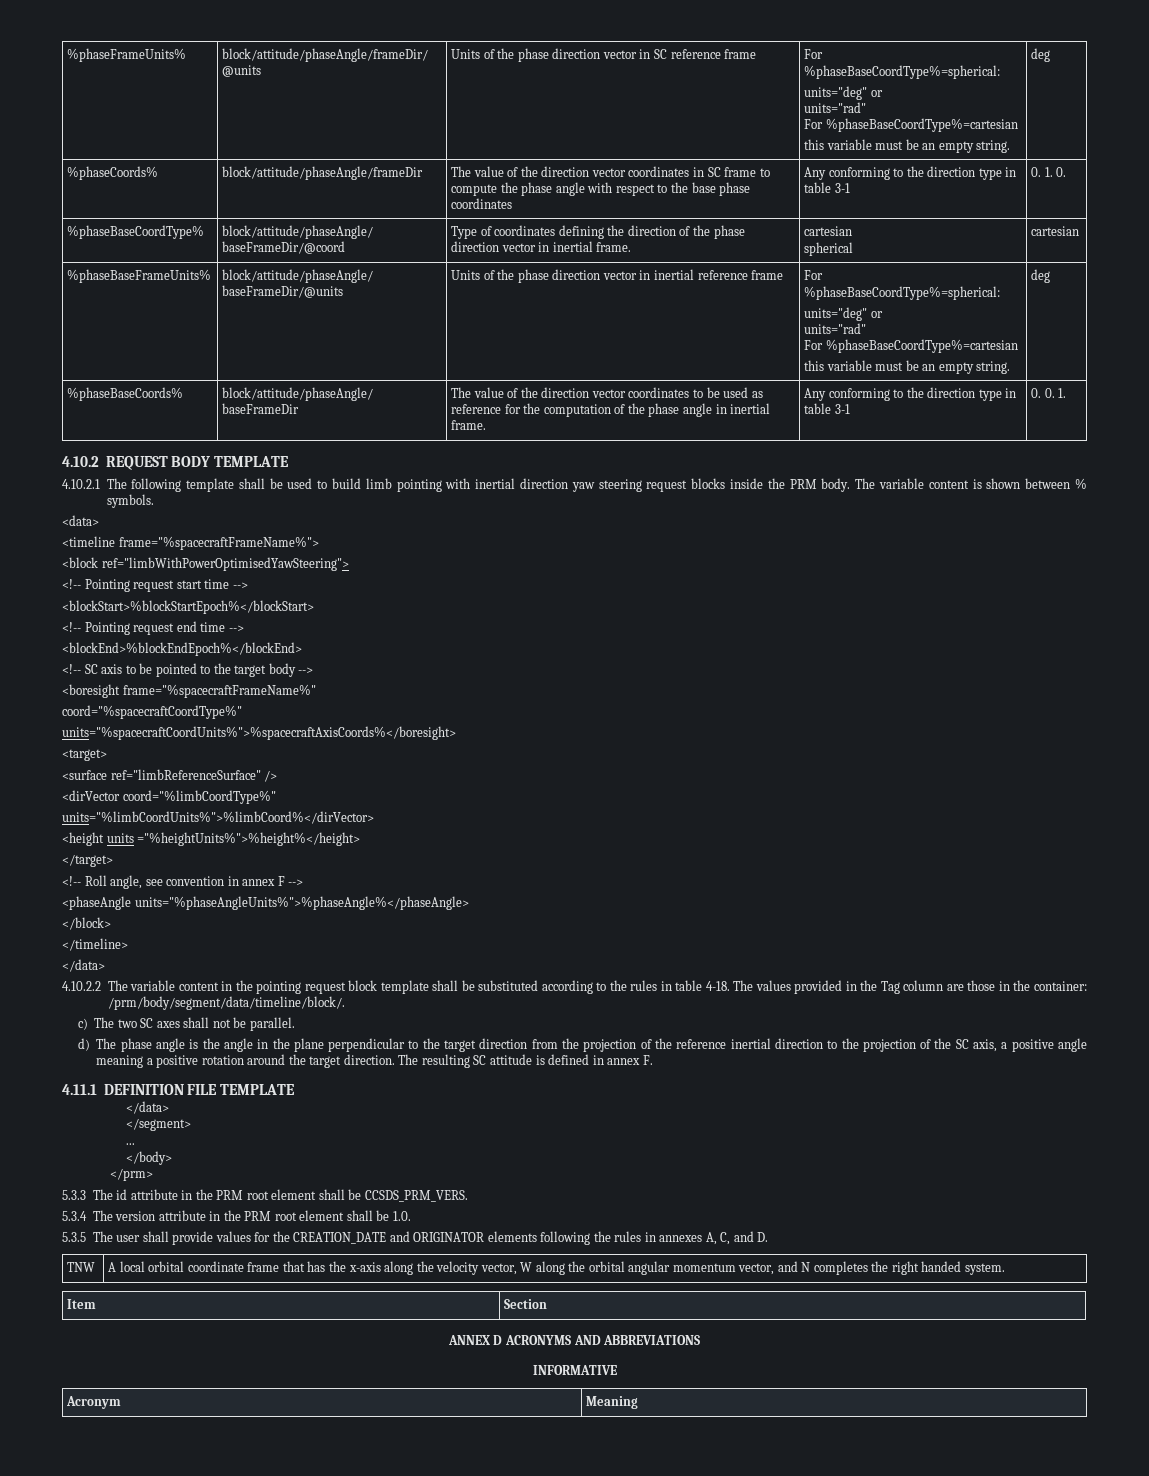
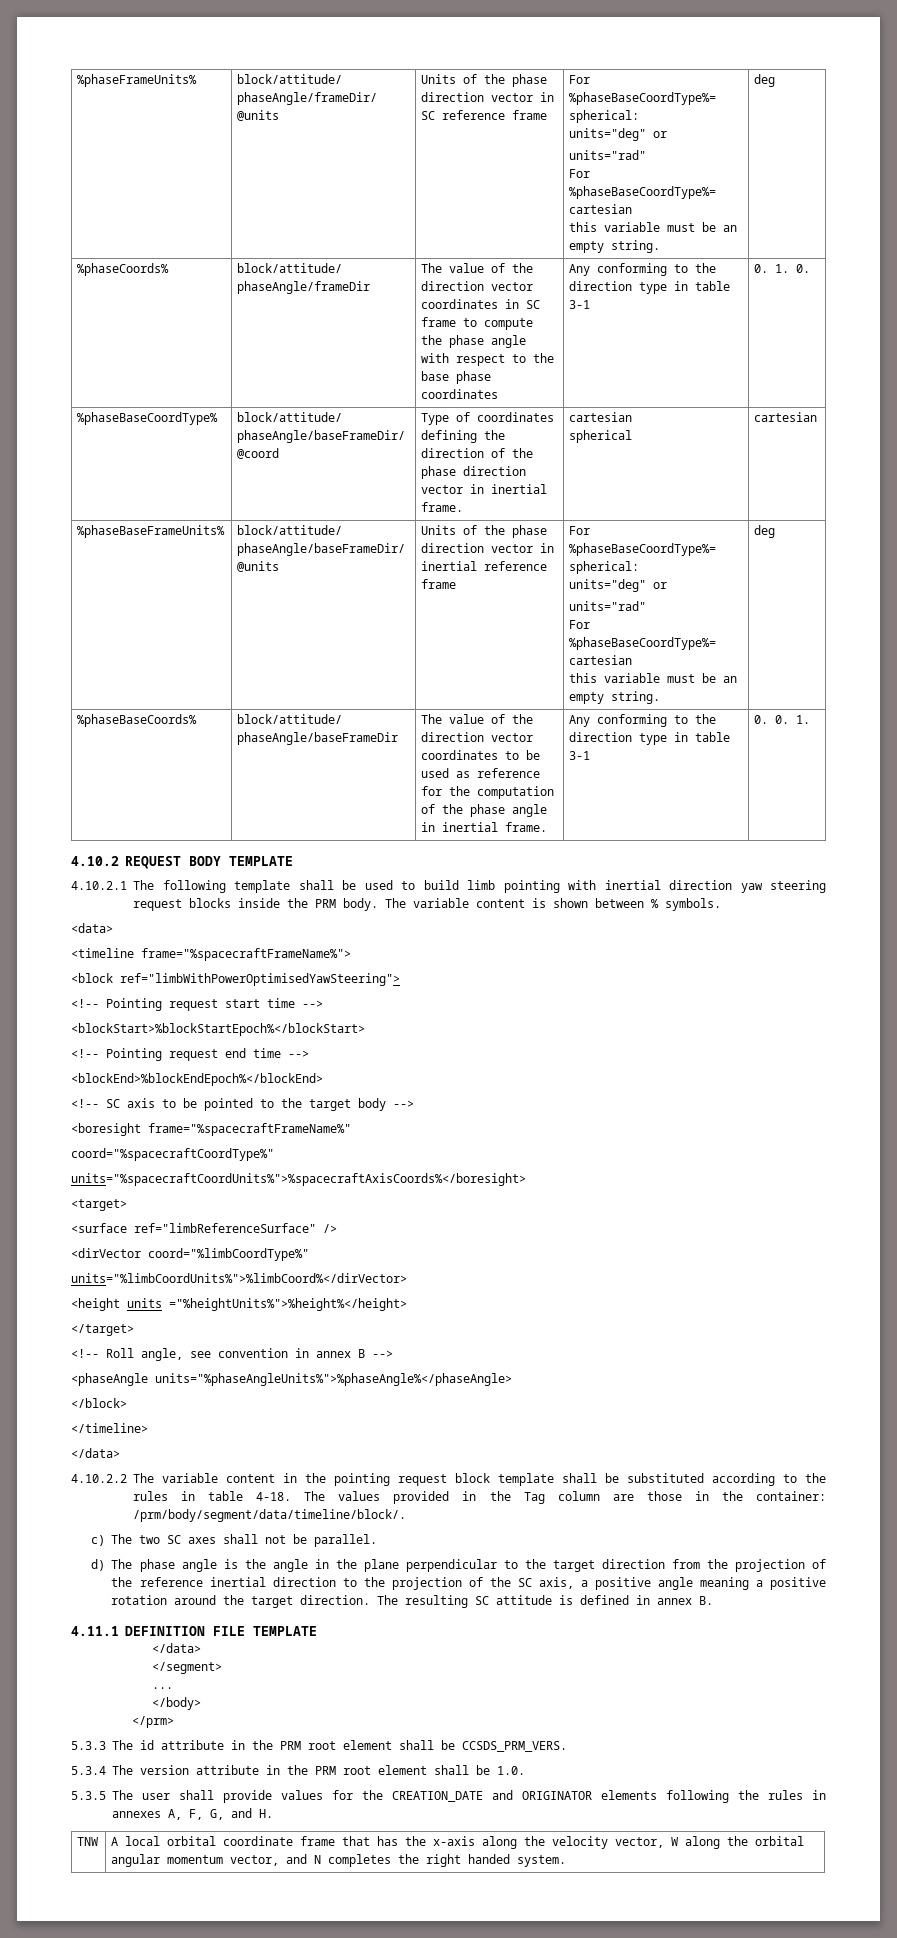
[277,876,285,886] F -> [358,1349,365,1358] B
[642,1055,653,1065] F. -> [699,1596,714,1605] B.
[720,1231,769,1245] C, and D. -> [189,1808,273,1820] F, G, and H.
[67,1299,97,1309] [504,1299,548,1309] [447,1335,701,1345] [532,1365,617,1375] [66,1396,122,1409] [586,1396,639,1409] // Item | Section // ANNEX D ACRONYMS AND ABBREVIATIONS // INFORMATIVE // Acronym | Meaning -> (567, 1861) none

